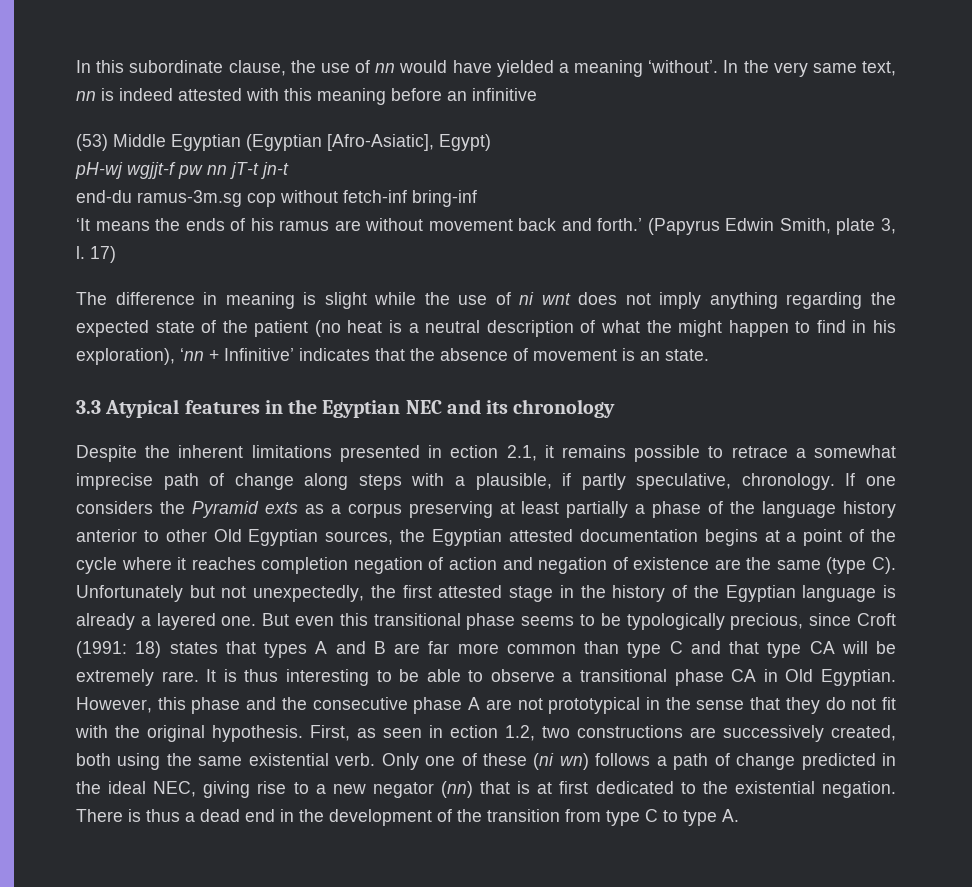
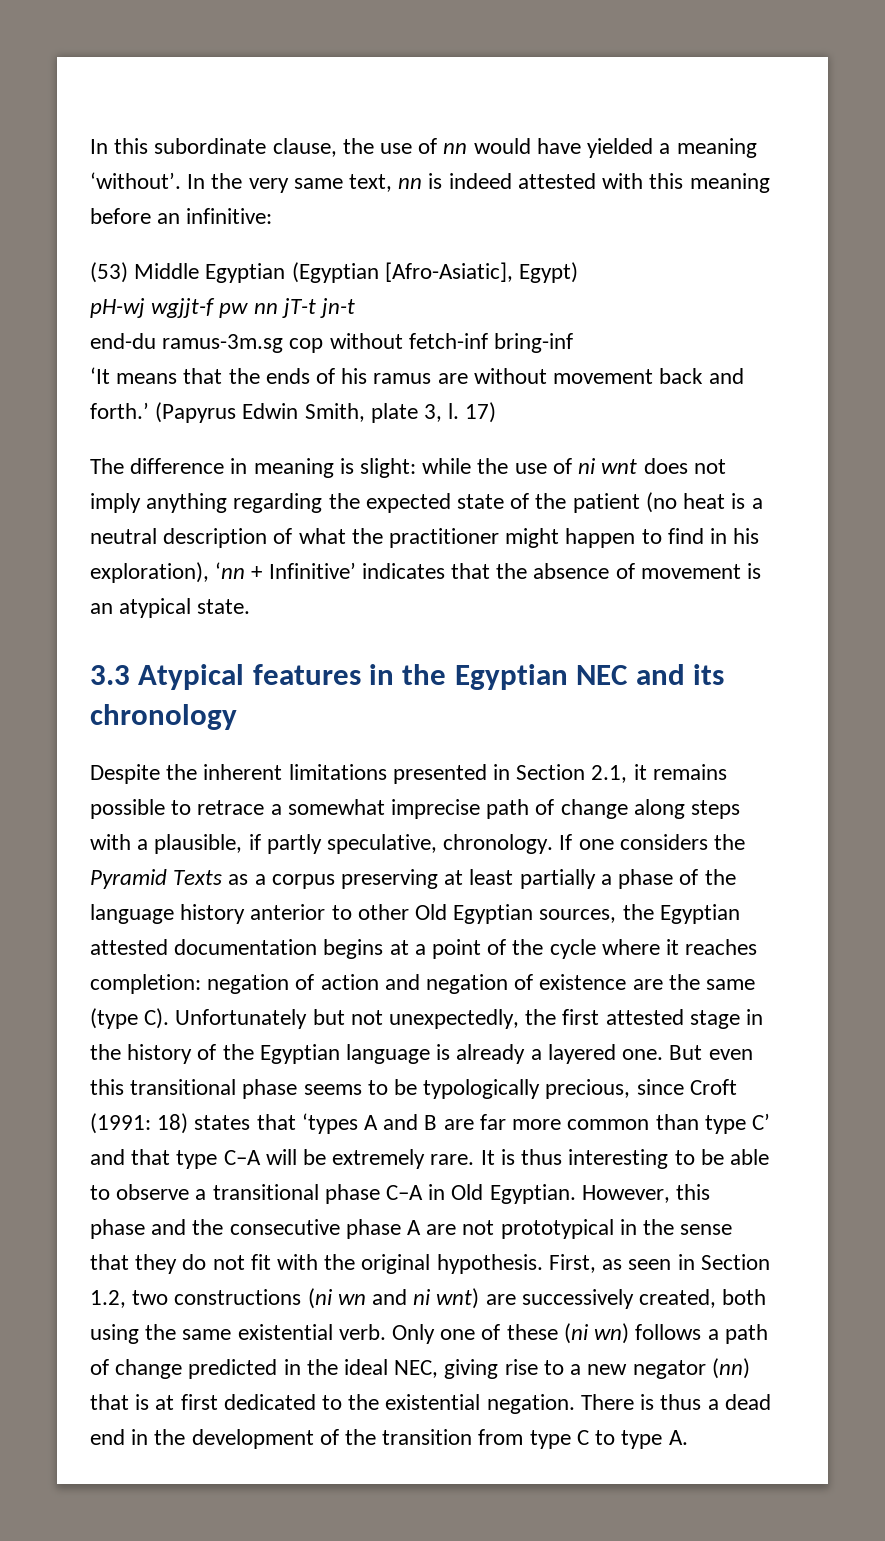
[472,88,537,101] infinitive -> [186,208,273,224] infinitive:
(150, 226) none -> [183,368,223,384] that
[324,292,367,309] slight -> [360,458,417,478] slight:
(672, 326) none -> [389,528,500,548] practitioner
(660, 356) none -> [119,598,192,618] atypical
[450,445,499,458] ection -> [516,764,586,780] Section
[264,502,298,514] exts -> [173,870,223,885] Texts
[261,557,349,574] completion -> [90,974,201,994] completion:
[264,642,307,658] types -> [301,1113,358,1134] ‘types
[669,641,683,654] C -> [751,1113,770,1130] C’
[809,641,835,654] CA -> [223,1150,261,1165] C–A
[731,669,757,682] CA -> [386,1185,424,1200] C–A
[450,725,498,738] ection -> [700,1254,770,1270] Section
(683, 731) none -> [307,1288,480,1309] (ni wn and ni wnt)

